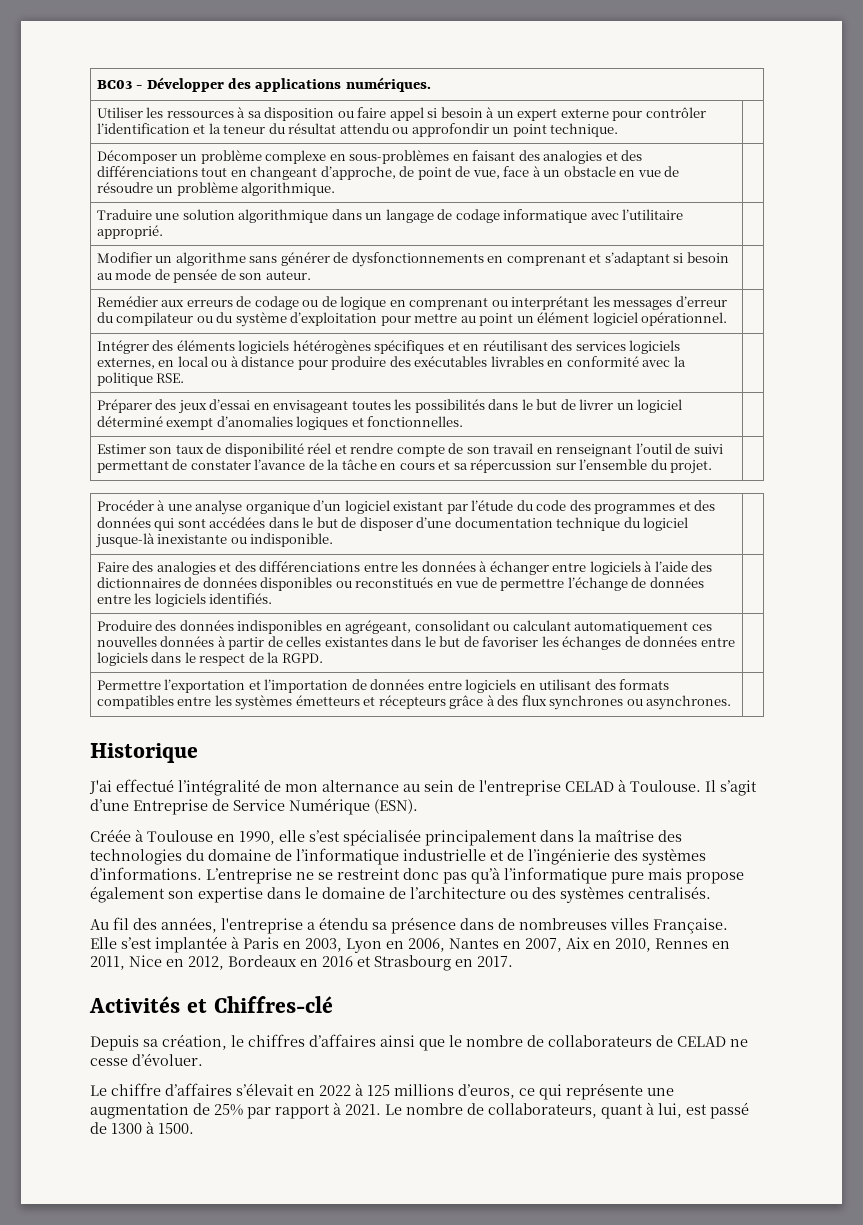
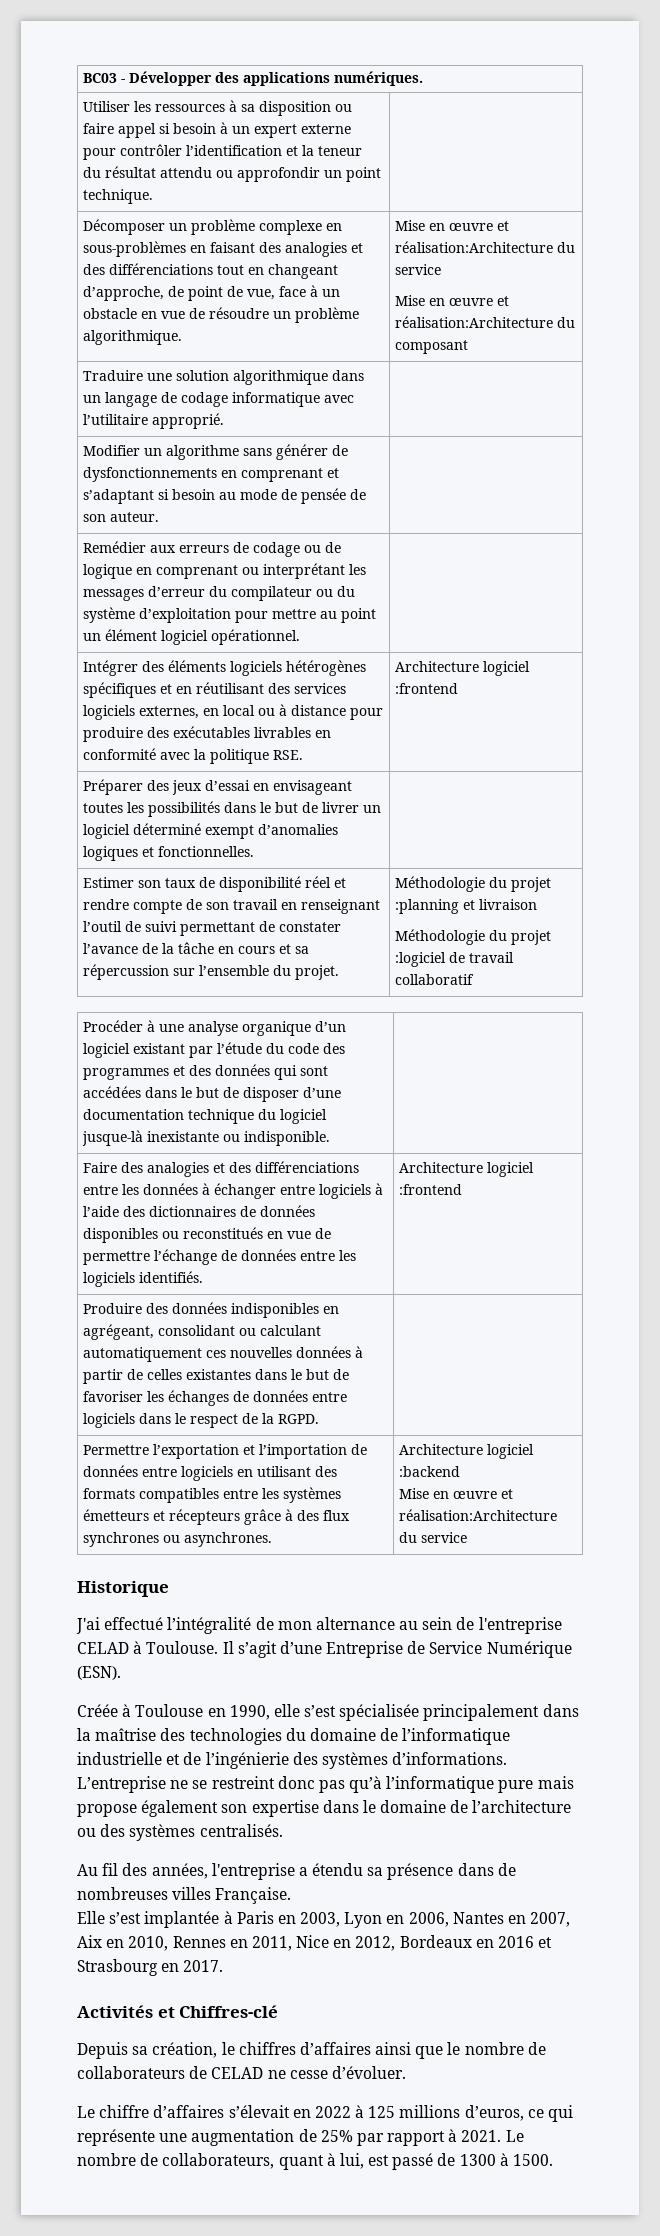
(336, 189) none -> [395,220,510,231] [395,241,576,253] [395,264,442,275] [395,295,510,306] [395,316,576,328] [395,340,469,354] Mise en œuvre et réalisation:Architecture du service // Mise en œuvre et réalisation:Architecture du composant
(185, 378) none -> [395,661,531,676] [395,683,459,694] Architecture logiciel :frontend
(713, 467) none -> [395,876,552,892] [395,899,538,914] [395,929,552,945] [395,952,515,967] [395,974,475,985] Méthodologie du projet :planning et livraison // Méthodologie du projet :logiciel de travail collaboratif
(273, 598) none -> [399,1162,535,1177] [399,1184,463,1195] Architecture logiciel :frontend
(732, 702) none -> [399,1444,535,1459] [399,1466,461,1477] [399,1488,514,1499] [399,1509,558,1521] [399,1532,468,1543] Architecture logiciel :backend // Mise en œuvre et réalisation:Architecture du service

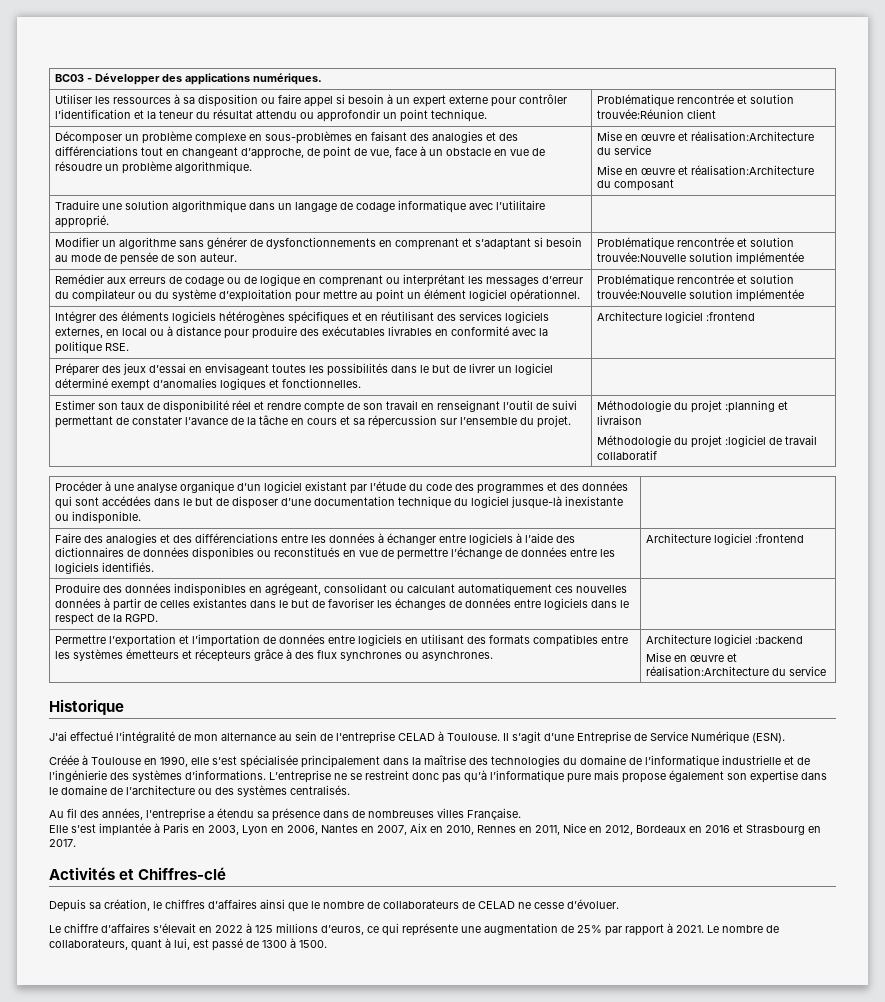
(154, 196) none -> [596,94,794,107] [596,109,716,119] Problématique rencontrée et solution trouvée:Réunion client
(160, 517) none -> [596,237,794,250] [596,252,804,265] Problématique rencontrée et solution trouvée:Nouvelle solution implémentée
(301, 637) none -> [596,274,794,287] [596,289,804,302] Problématique rencontrée et solution trouvée:Nouvelle solution implémentée

